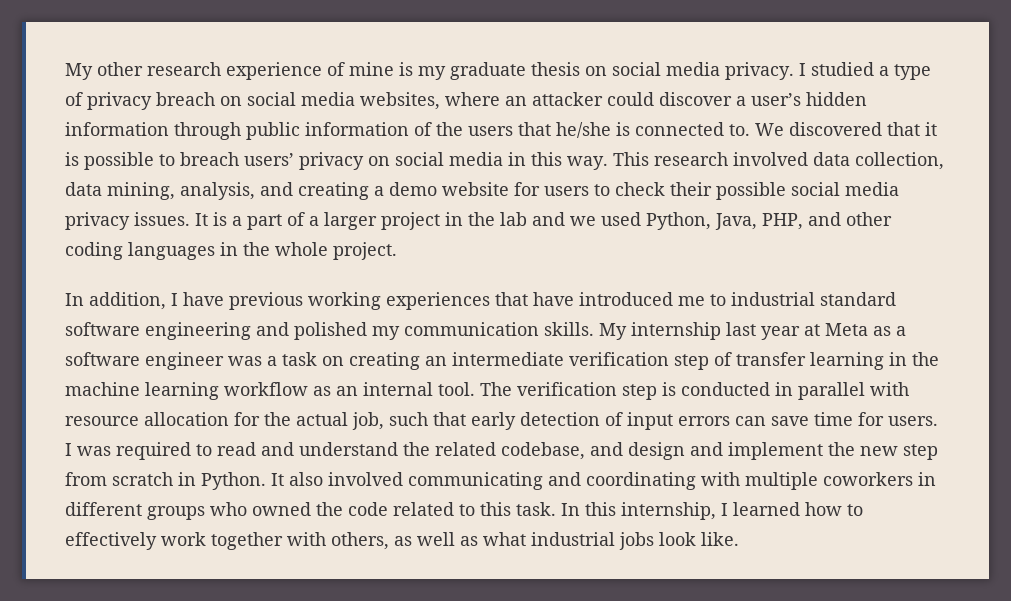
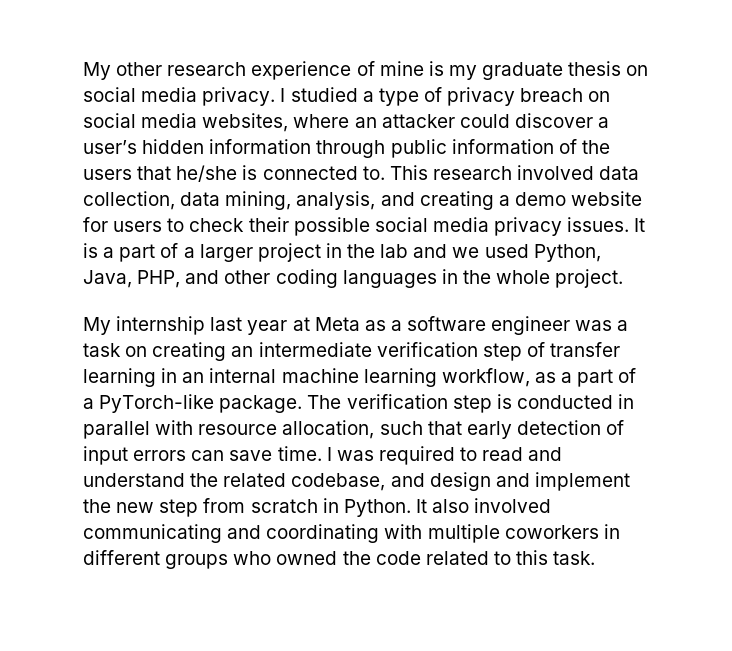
[755,122,937,136] [65,152,608,170] We discovered that it is possible to breach users’ privacy on social media in this way. -> (385, 173) none
[65,292,896,310] [65,322,594,340] In addition, I have previous working experiences that have introduced me to industrial standard software engineering and polished my communication skills. -> (624, 278) none
[912,352,939,366] [65,382,475,400] the machine learning workflow as an internal tool. -> [182,368,637,387] [83,394,303,413] an internal machine learning workflow, as a part of a PyTorch-like package.
[144,412,384,430] allocation for the actual job, -> [282,420,375,439] allocation,
[814,412,938,426] time for users. -> [277,446,322,461] time.
[561,502,863,520] [65,532,739,550] In this internship, I learned how to effectively work together with others, as well as what industrial jobs look like. -> (596, 558) none

